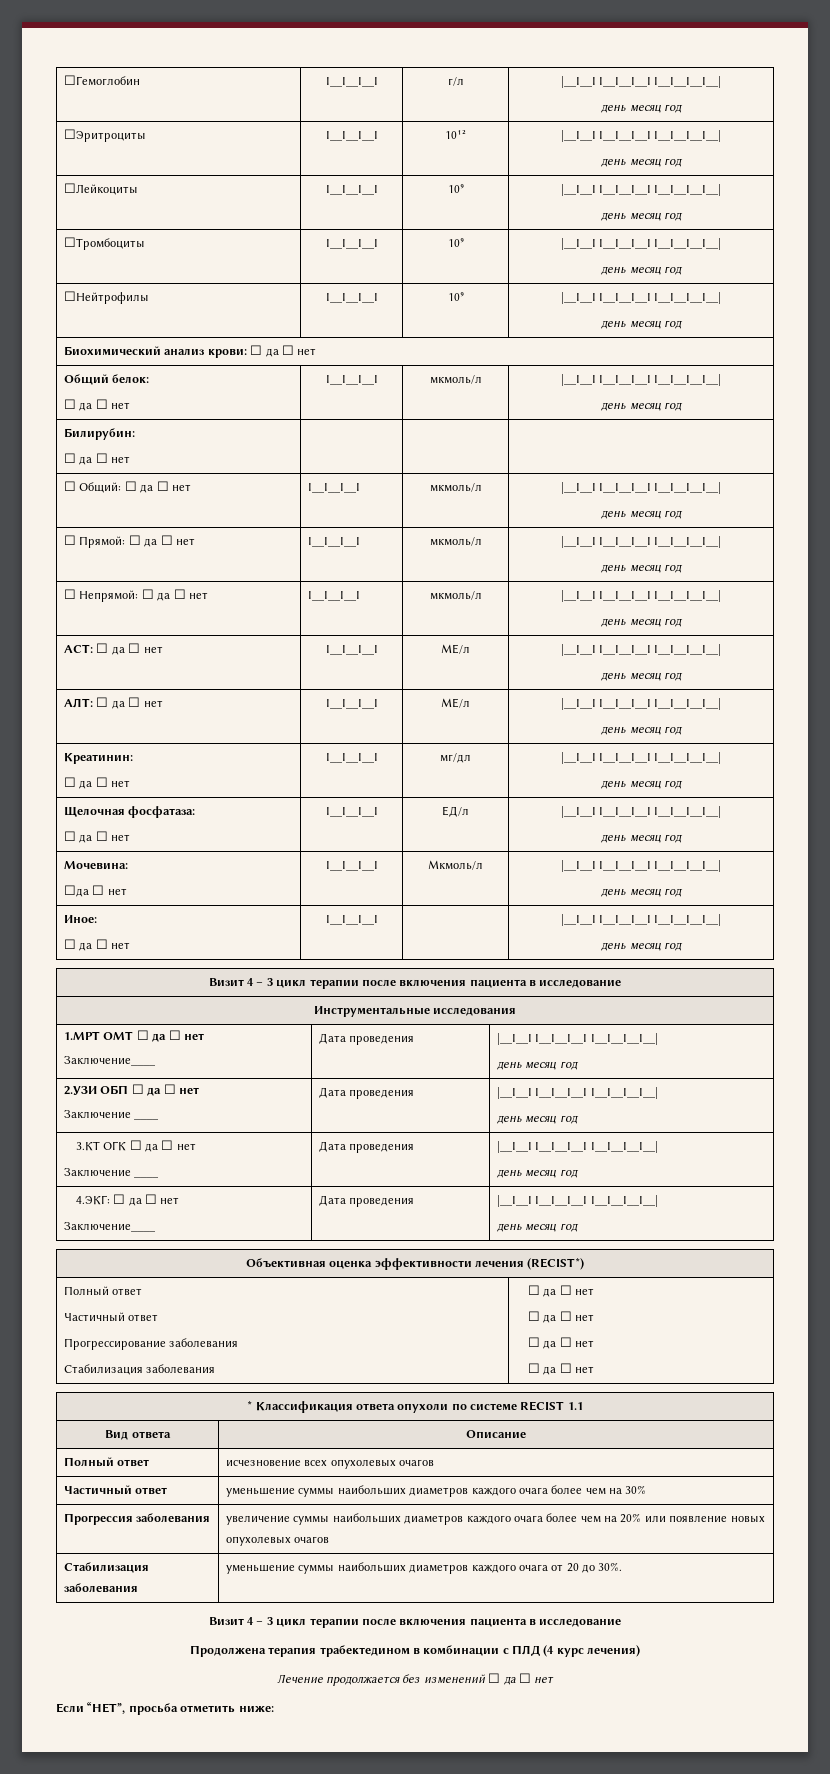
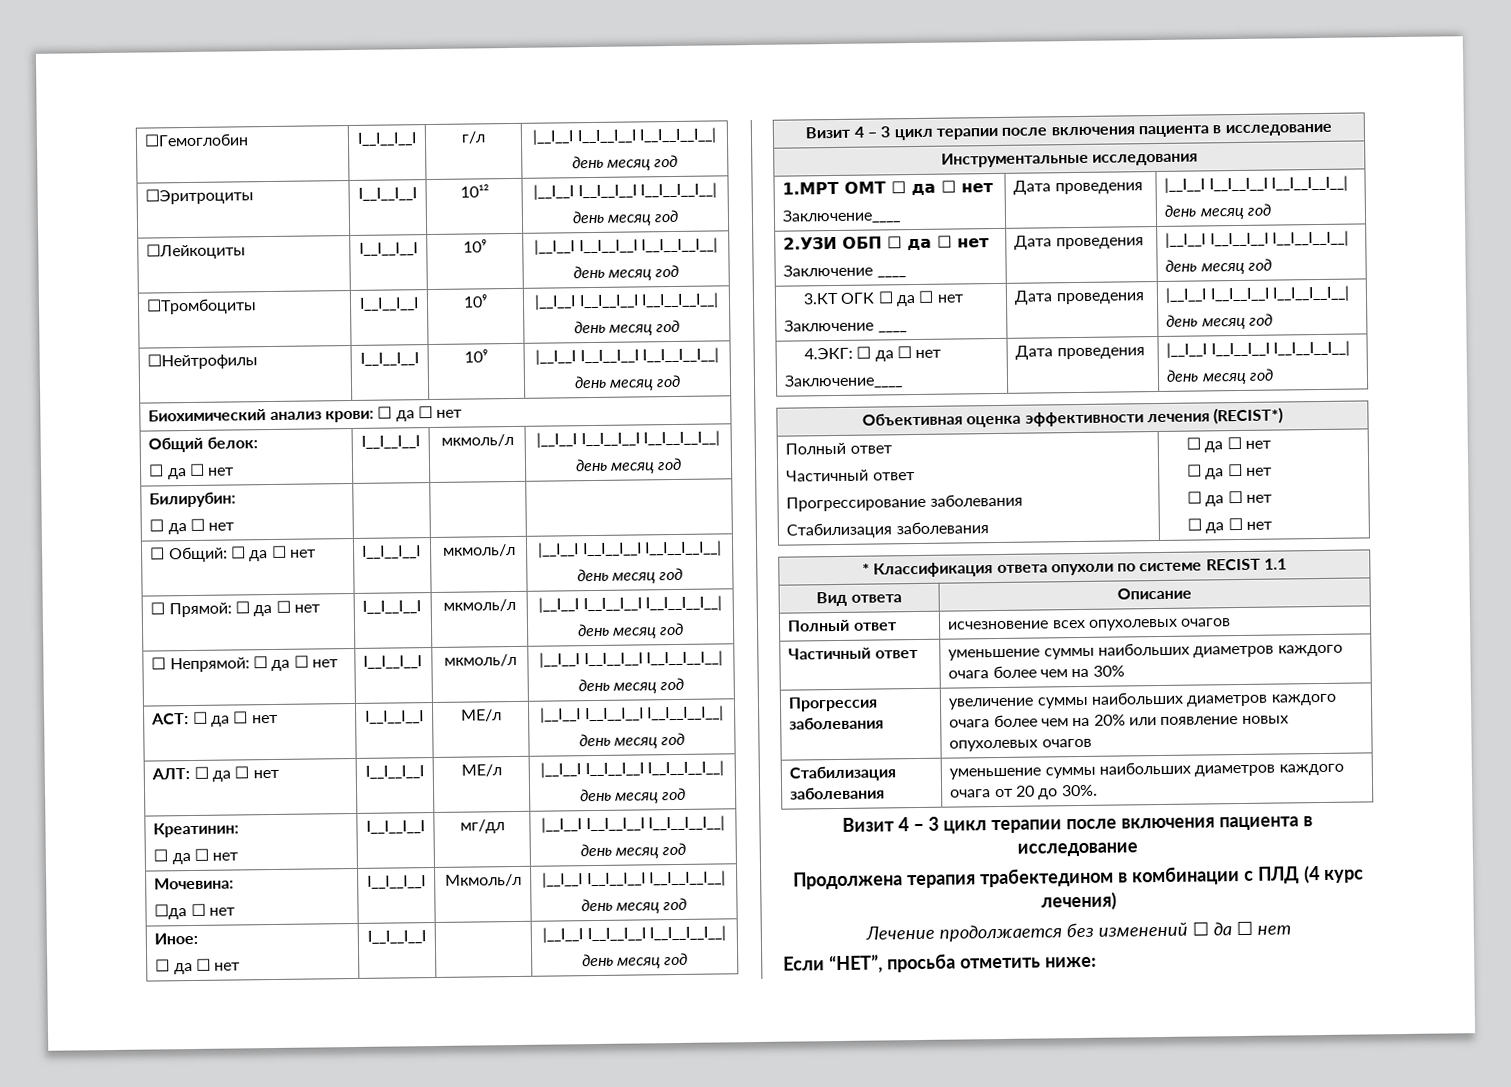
[64,806,196,818] [64,831,131,843] [325,807,378,817] [442,806,469,817] [560,806,722,818] [600,834,683,843] // Щелочная фосфатаза: // ☐ да ☐ нет | I__I__I__I | ЕД/л | |__I__I I__I__I__I I__I__I__I__| // день месяц год -> (687, 849) none

